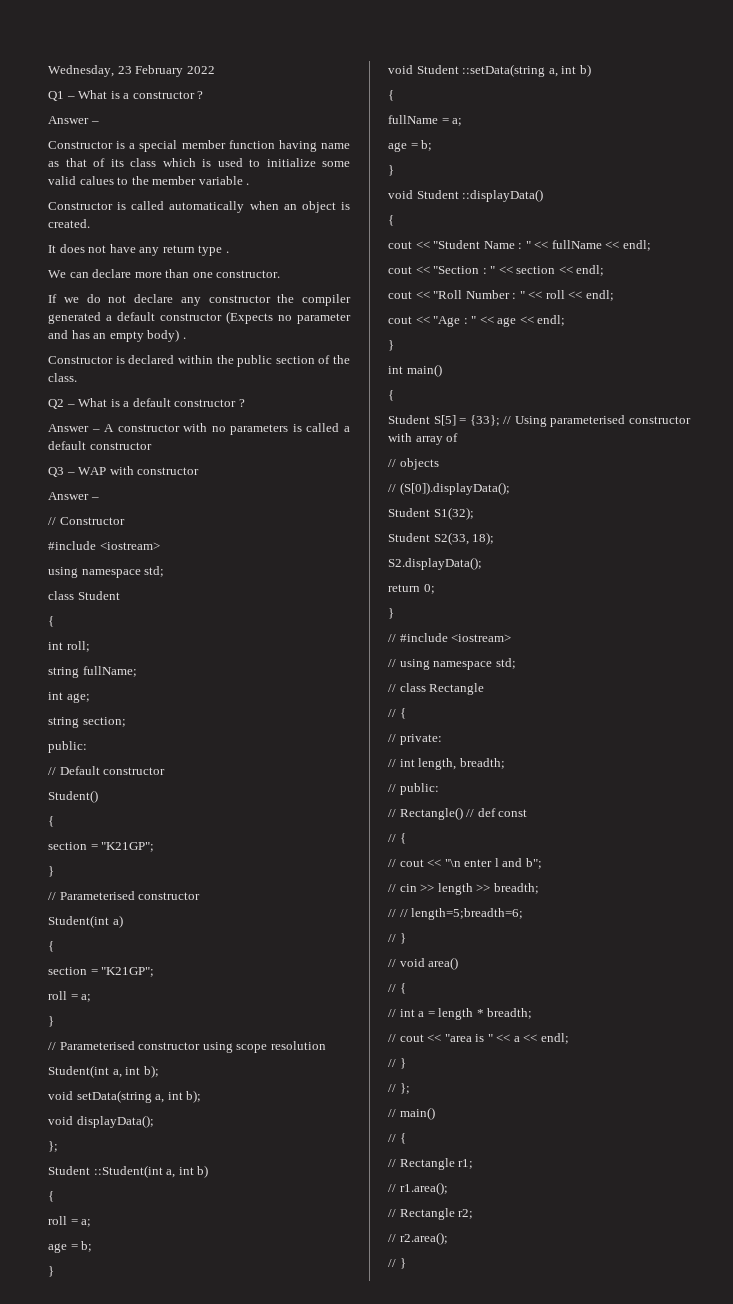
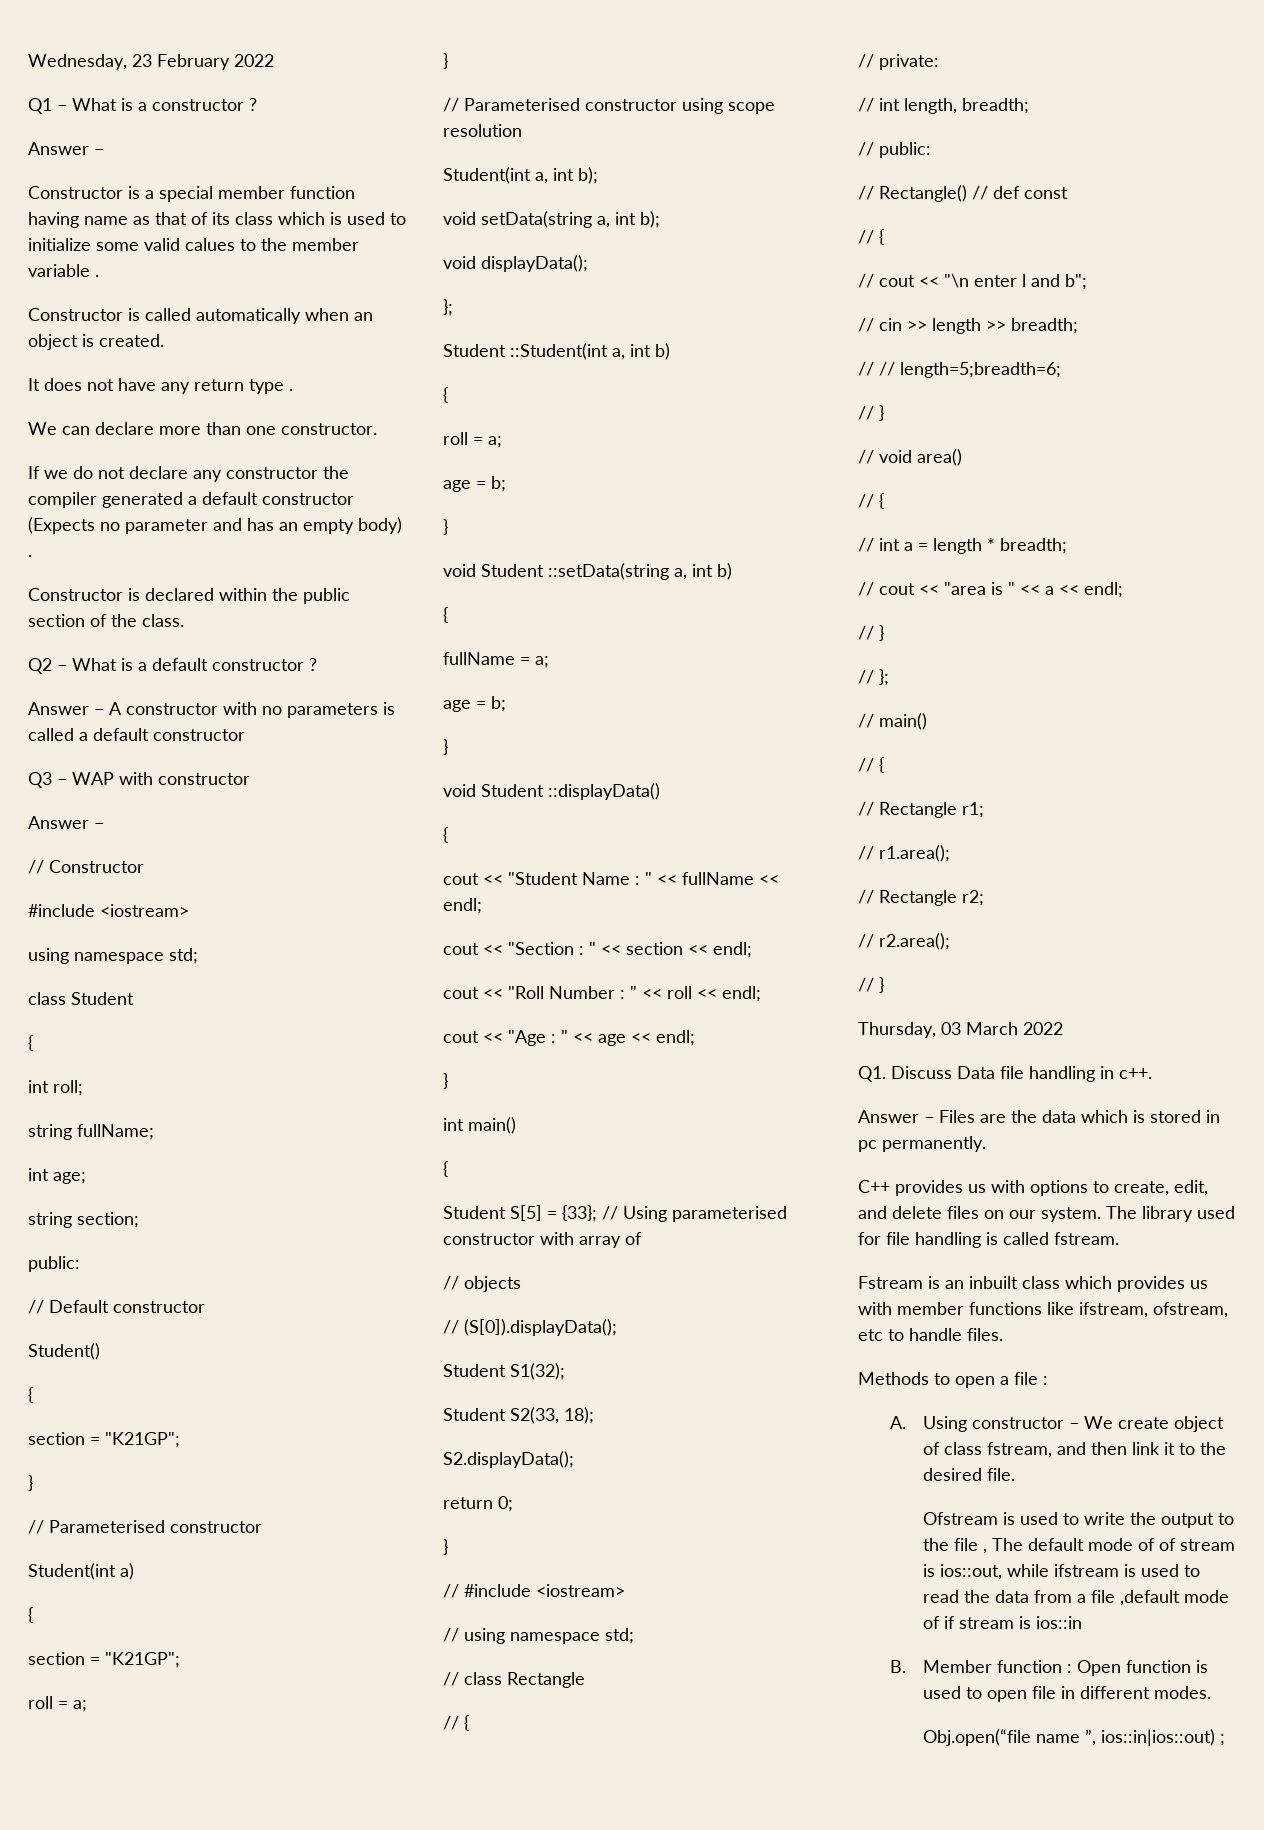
(406, 1263) none -> [858,1022,1063,1038] [858,1066,1152,1082] [858,1110,1220,1123] [858,1136,986,1152] [858,1180,1208,1196] [858,1206,1235,1222] [858,1232,1119,1248] [858,1276,1208,1292] [858,1302,1228,1318] [858,1328,1003,1341] [858,1372,1048,1388] [890,1416,1224,1432] [922,1442,1226,1458] [922,1468,1015,1481] [922,1512,1234,1528] [922,1538,1235,1554] [922,1564,1200,1580] [922,1590,1229,1606] [922,1616,1082,1629] [890,1660,1208,1676] [922,1686,1211,1702] [922,1729,1225,1746] // Thursday, 03 March 2022 // Q1. Discuss Data file handling in c++. // Answer – Files are the data which is stored in pc permanently. // C++ provides us with options to create, edit, and delete files on our system. The library used for file handling is called fstream. // Fstream is an inbuilt class which provides us with member functions like ifstream, ofstream, etc to handle files. // Methods to open a file : // A. Using constructor – We create object of class fstream, and then link it to the desired file. // Ofstream is used to write the output to the file , The default mode of of stream is ios::out, while ifstream is used to read the data from a file ,default mode of if stream is ios::in // B. Member function : Open function is used to open file in different modes. // Obj.open(“file name ”, ios::in|ios::out) ;

